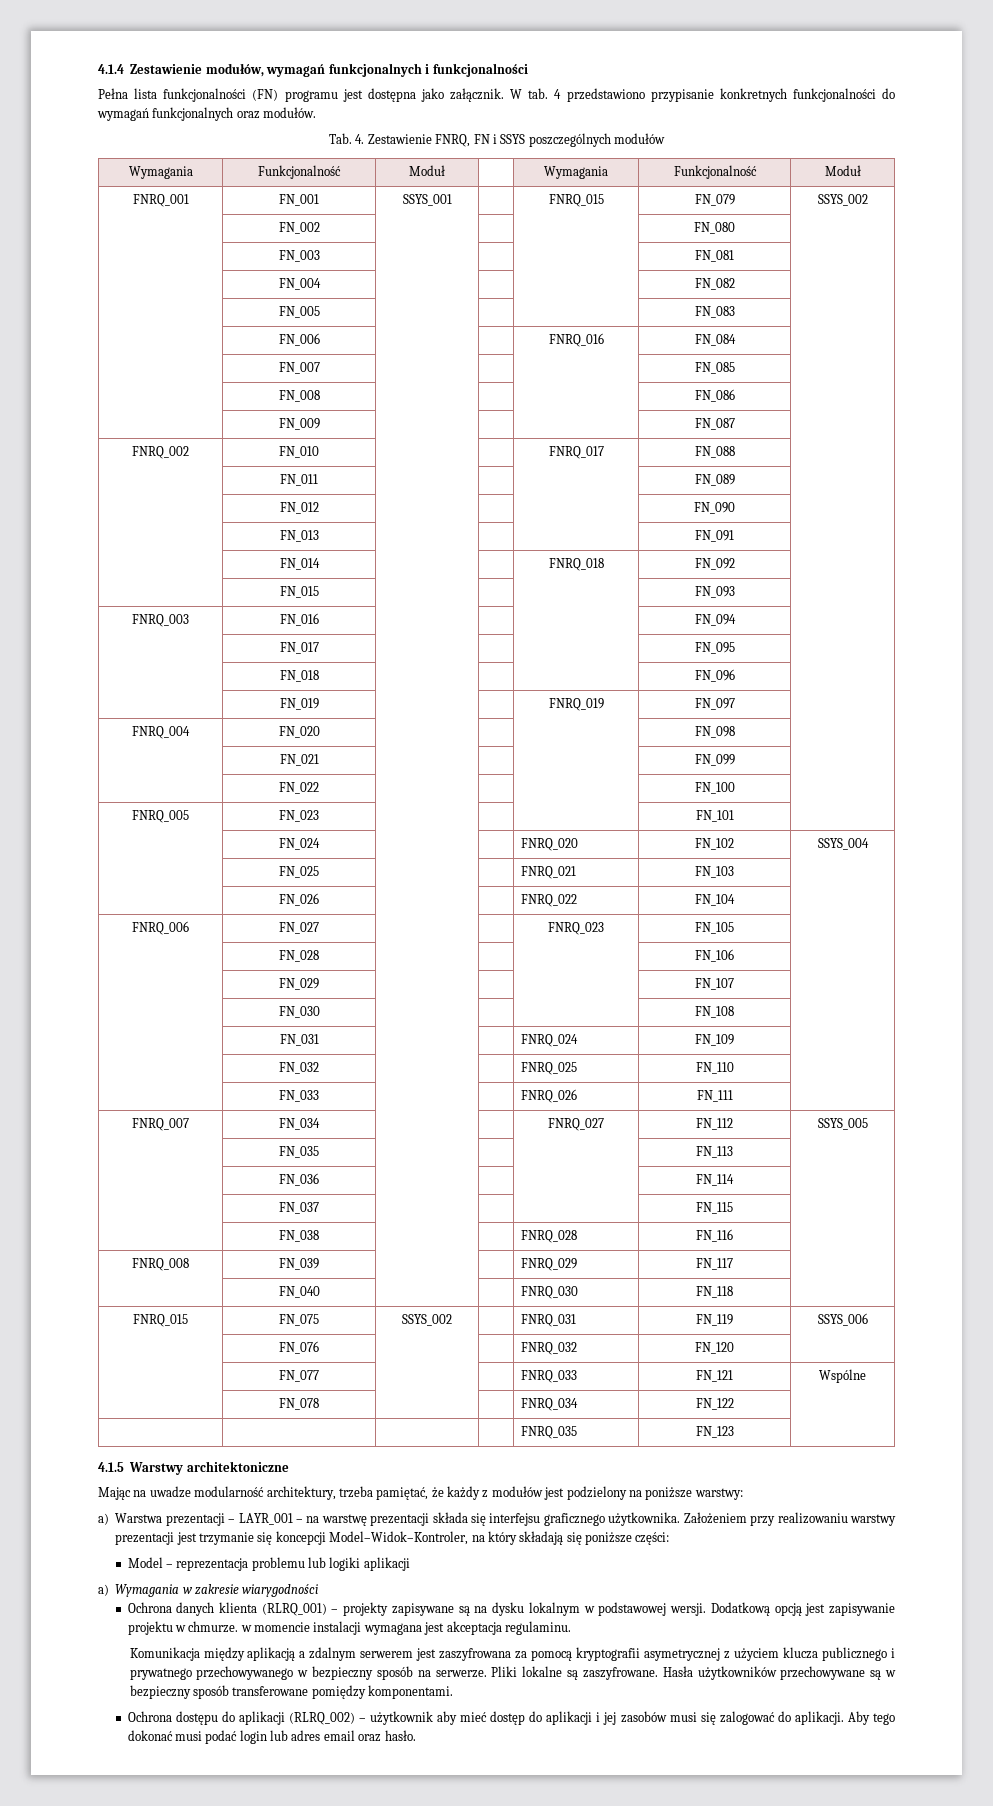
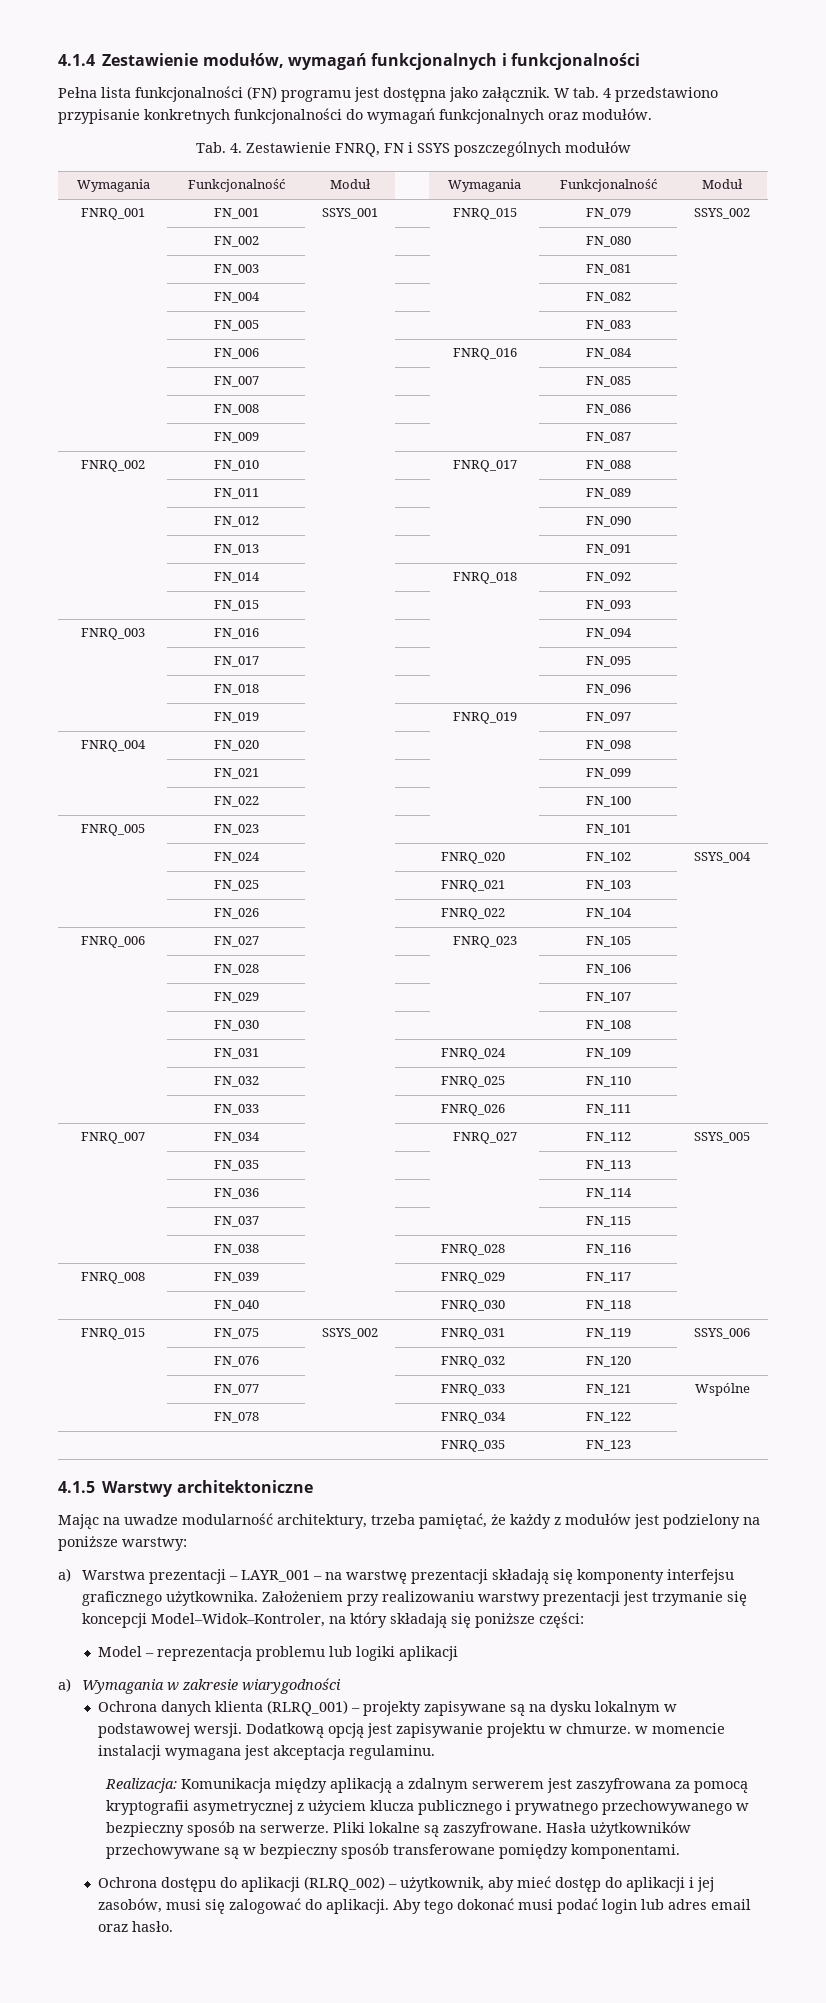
[432,1512,487,1526] składa się -> [491,1569,664,1584] składają się komponenty
(571, 1628) none -> [104,1778,177,1793] Realizacja:
[369,1711,433,1725] użytkownik -> [399,1877,484,1892] użytkownik,
[620,1711,667,1723] zasobów -> [97,1898,162,1913] zasobów,

